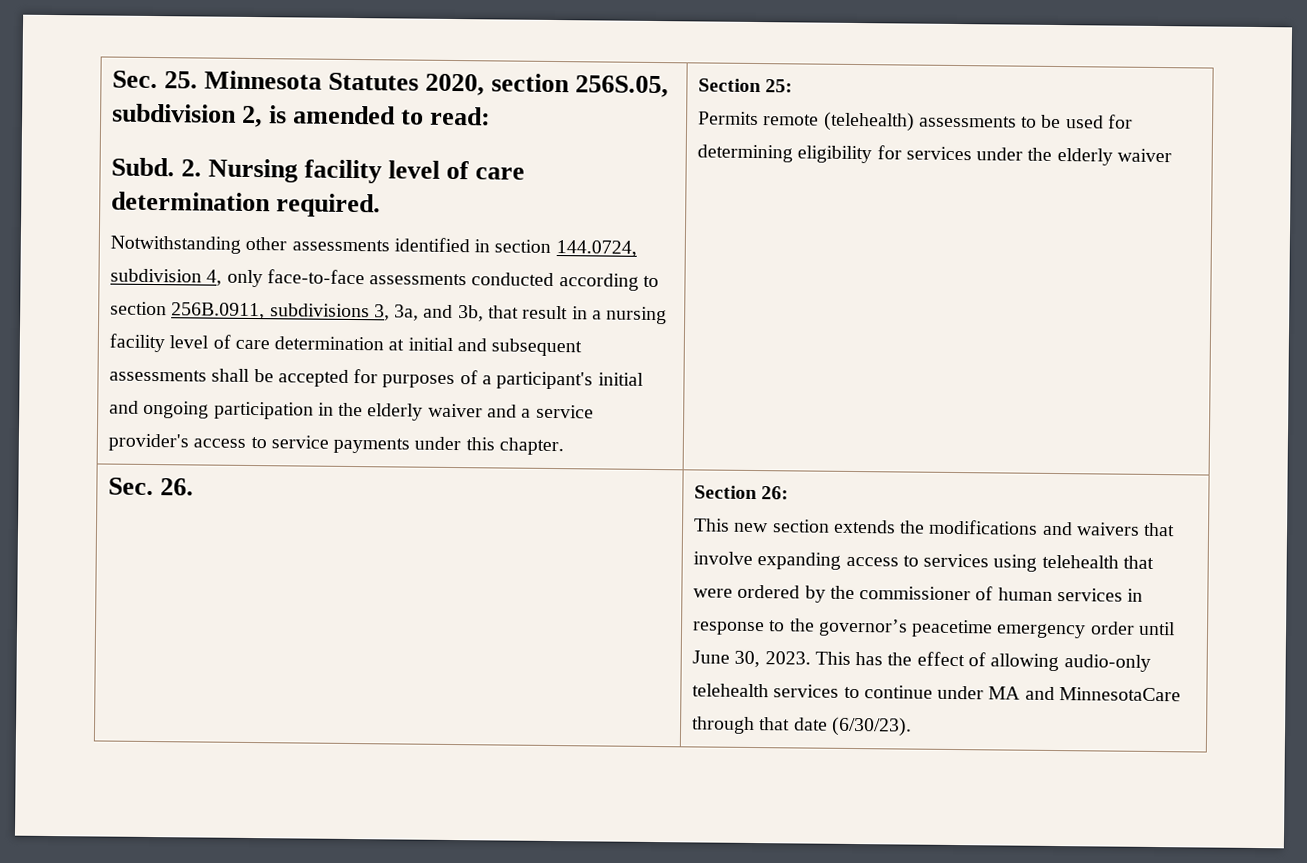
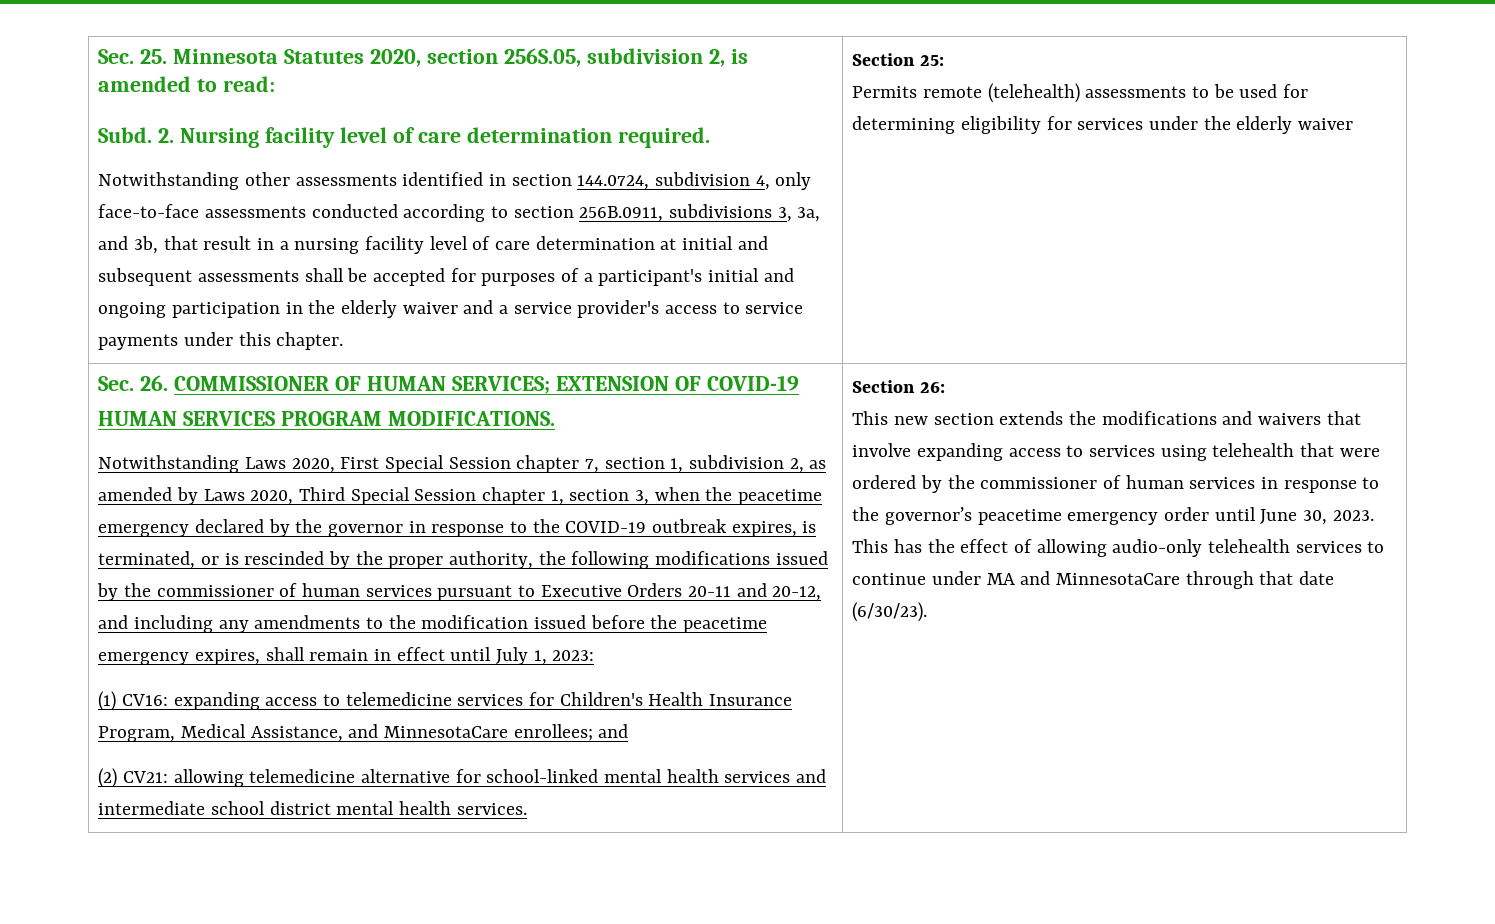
(195, 487) none -> [174,375,799,394] [98,411,556,426] [98,455,827,473] [98,487,823,505] [98,519,817,537] [98,551,828,569] [97,583,822,601] [98,615,768,633] [98,647,595,665] [98,691,793,711] [98,724,629,742] [98,768,827,788] [98,801,527,815] COMMISSIONER OF HUMAN SERVICES; EXTENSION OF COVID-19 // HUMAN SERVICES PROGRAM MODIFICATIONS. // Notwithstanding Laws 2020, First Special Session chapter 7, section 1, subdivision 2, as amended by Laws 2020, Third Special Session chapter 1, section 3, when the peacetime emergency declared by the governor in response to the COVID-19 outbreak expires, is terminated, or is rescinded by the proper authority, the following modifications issued by the commissioner of human services pursuant to Executive Orders 20-11 and 20-12, and including any amendments to the modification issued before the peacetime emergency expires, shall remain in effect until July 1, 2023: // (1) CV16: expanding access to telemedicine services for Children's Health Insurance Program, Medical Assistance, and MinnesotaCare enrollees; and // (2) CV21: allowing telemedicine alternative for school-linked mental health services and intermediate school district mental health services.

